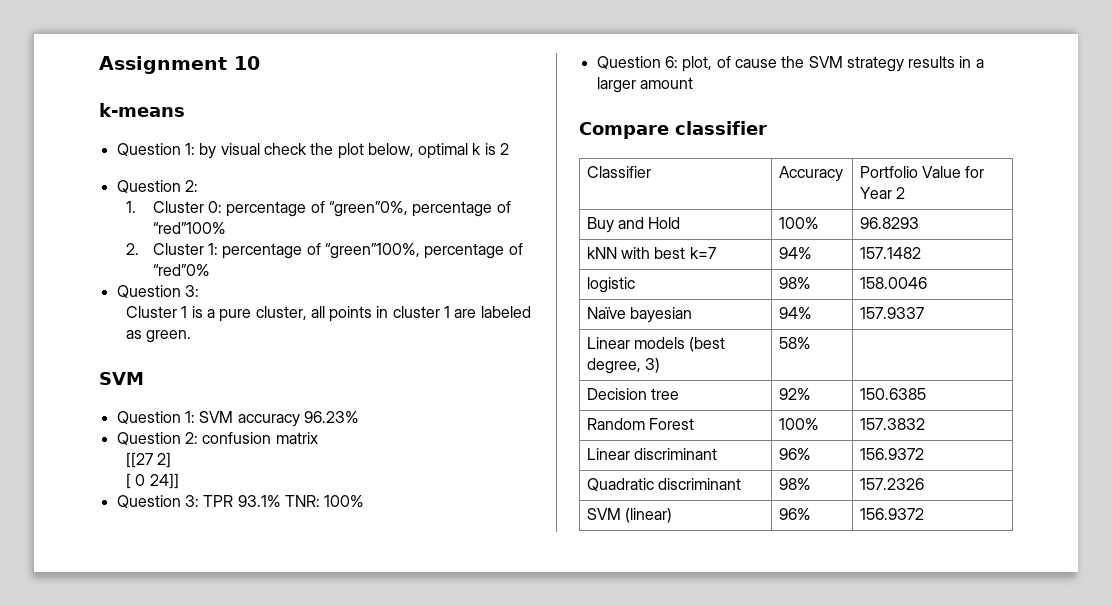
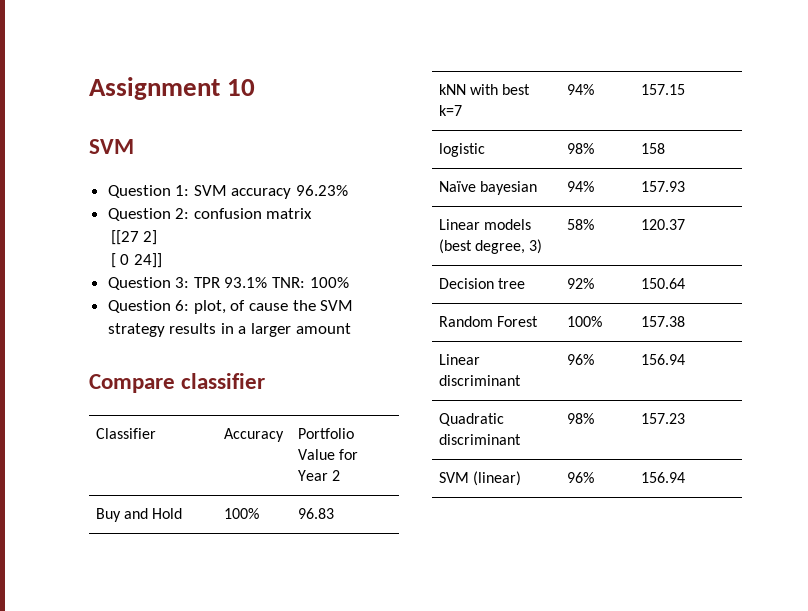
[99,103,185,117] [116,143,510,159] [116,180,198,193] [125,201,511,217] [152,222,226,234] [125,243,523,259] [152,264,210,276] [116,285,199,298] [125,306,531,322] [125,330,192,343] // k-means // Question 1: by visual check the plot below, optimal k is 2 // Question 2: // 1. Cluster 0: percentage of “green”0%, percentage of “red”100% // 2. Cluster 1: percentage of “green”100%, percentage of “red”0% // Question 3: // Cluster 1 is a pure cluster, all points in cluster 1 are labeled as green. -> (256, 87) none
[859,217,919,229] 96.8293 -> [298,508,335,519] 96.83
[859,247,921,259] 157.1482 -> [641,84,686,95] 157.15
[859,277,927,289] 158.0046 -> [641,143,666,154] 158
[859,307,924,319] 157.9337 -> [641,181,686,192] 157.93
(811, 343) none -> [641,219,686,230] 120.37
[859,388,926,400] 150.6385 -> [641,278,686,289] 150.64
[859,418,925,430] 157.3832 -> [641,316,686,327] 157.38
[859,448,924,460] 156.9372 -> [641,354,686,365] 156.94
[859,478,924,490] 157.2326 -> [641,413,686,424] 157.23
[859,508,924,520] 156.9372 -> [641,472,686,483] 156.94

